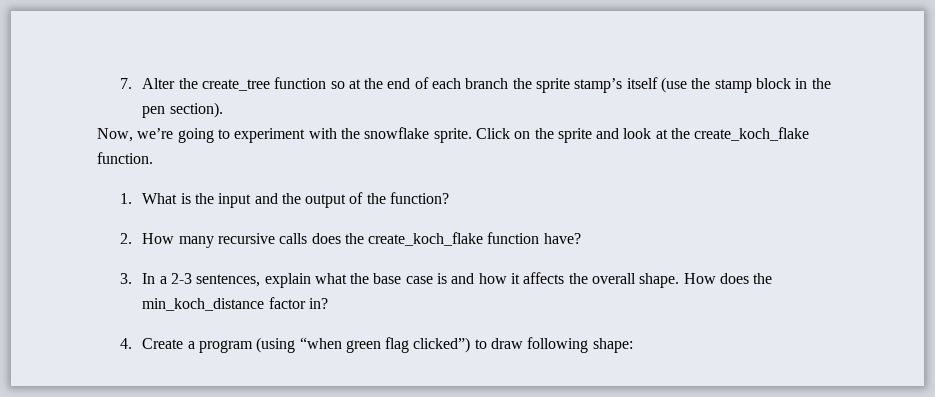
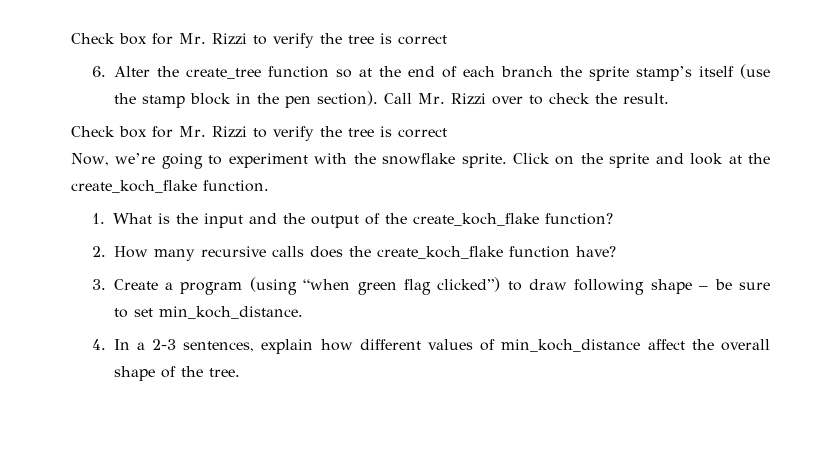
[119,78,132,89] 7. -> [71,33,447,48] [91,66,106,77] Check box for Mr. Rizzi to verify the tree is correct // 6.
(223, 110) none -> [383,93,669,105] [71,126,447,141] Call Mr. Rizzi over to check the result. // Check box for Mr. Rizzi to verify the tree is correct
(386, 198) none -> [412,213,539,226] create_koch_flake
[142,272,773,288] [142,297,328,311] [119,338,132,349] In a 2-3 sentences, explain what the base case is and how it affects the overall shape. How does the min_koch_distance factor in? // 4. -> (106, 284) none
[592,338,633,353] shape: -> [650,279,770,294] [113,306,303,319] [91,339,770,354] [113,366,240,381] shape – be sure to set min_koch_distance. // 4. In a 2-3 sentences, explain how different values of min_koch_distance affect the overall shape of the tree.

